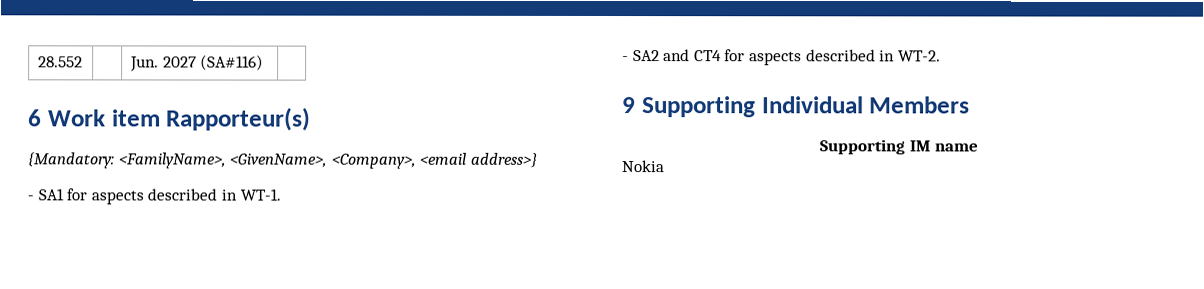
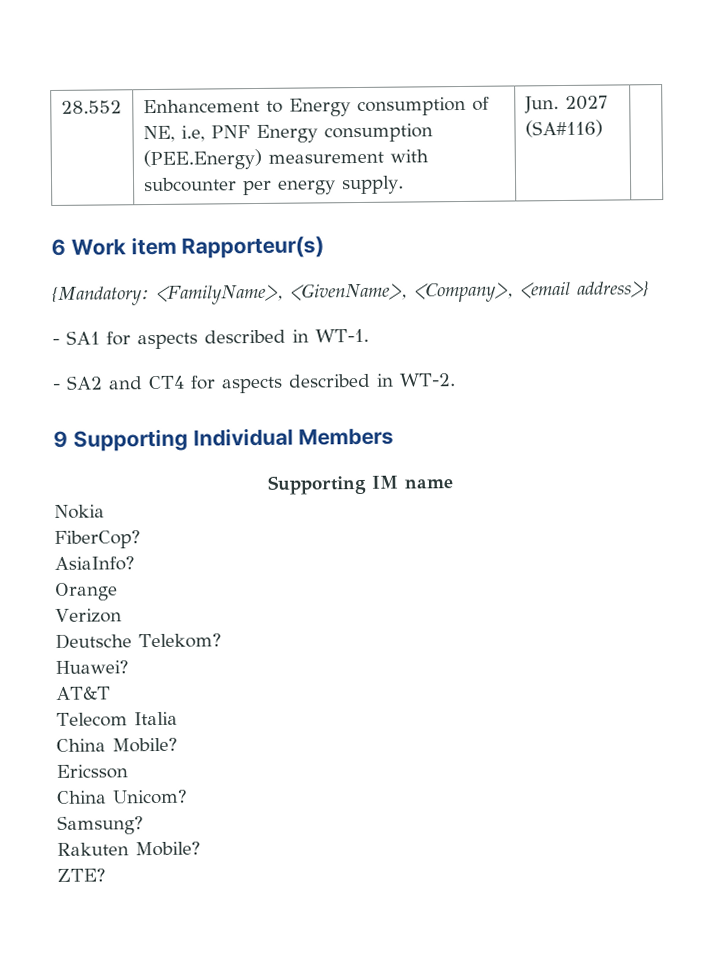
(83, 62) none -> [142,96,490,117] [142,123,433,144] [142,148,429,171] [142,175,404,196] Enhancement to Energy consumption of NE, i.e, PNF Energy consumption (PEE.Energy) measurement with subcounter per energy supply.
(664, 166) none -> [54,530,141,549] [54,556,135,571] [54,582,118,601] [55,608,122,623] [55,633,222,649] [55,660,129,674] [55,686,111,700] [56,711,178,727] [56,737,178,753] [56,764,128,779] [56,789,188,805] [57,815,144,835] [57,841,201,857] [57,868,106,882] // FiberCop? // AsiaInfo? // Orange // Verizon // Deutsche Telekom? // Huawei? // AT&T // Telecom Italia // China Mobile? // Ericsson // China Unicom? // Samsung? // Rakuten Mobile? // ZTE?

